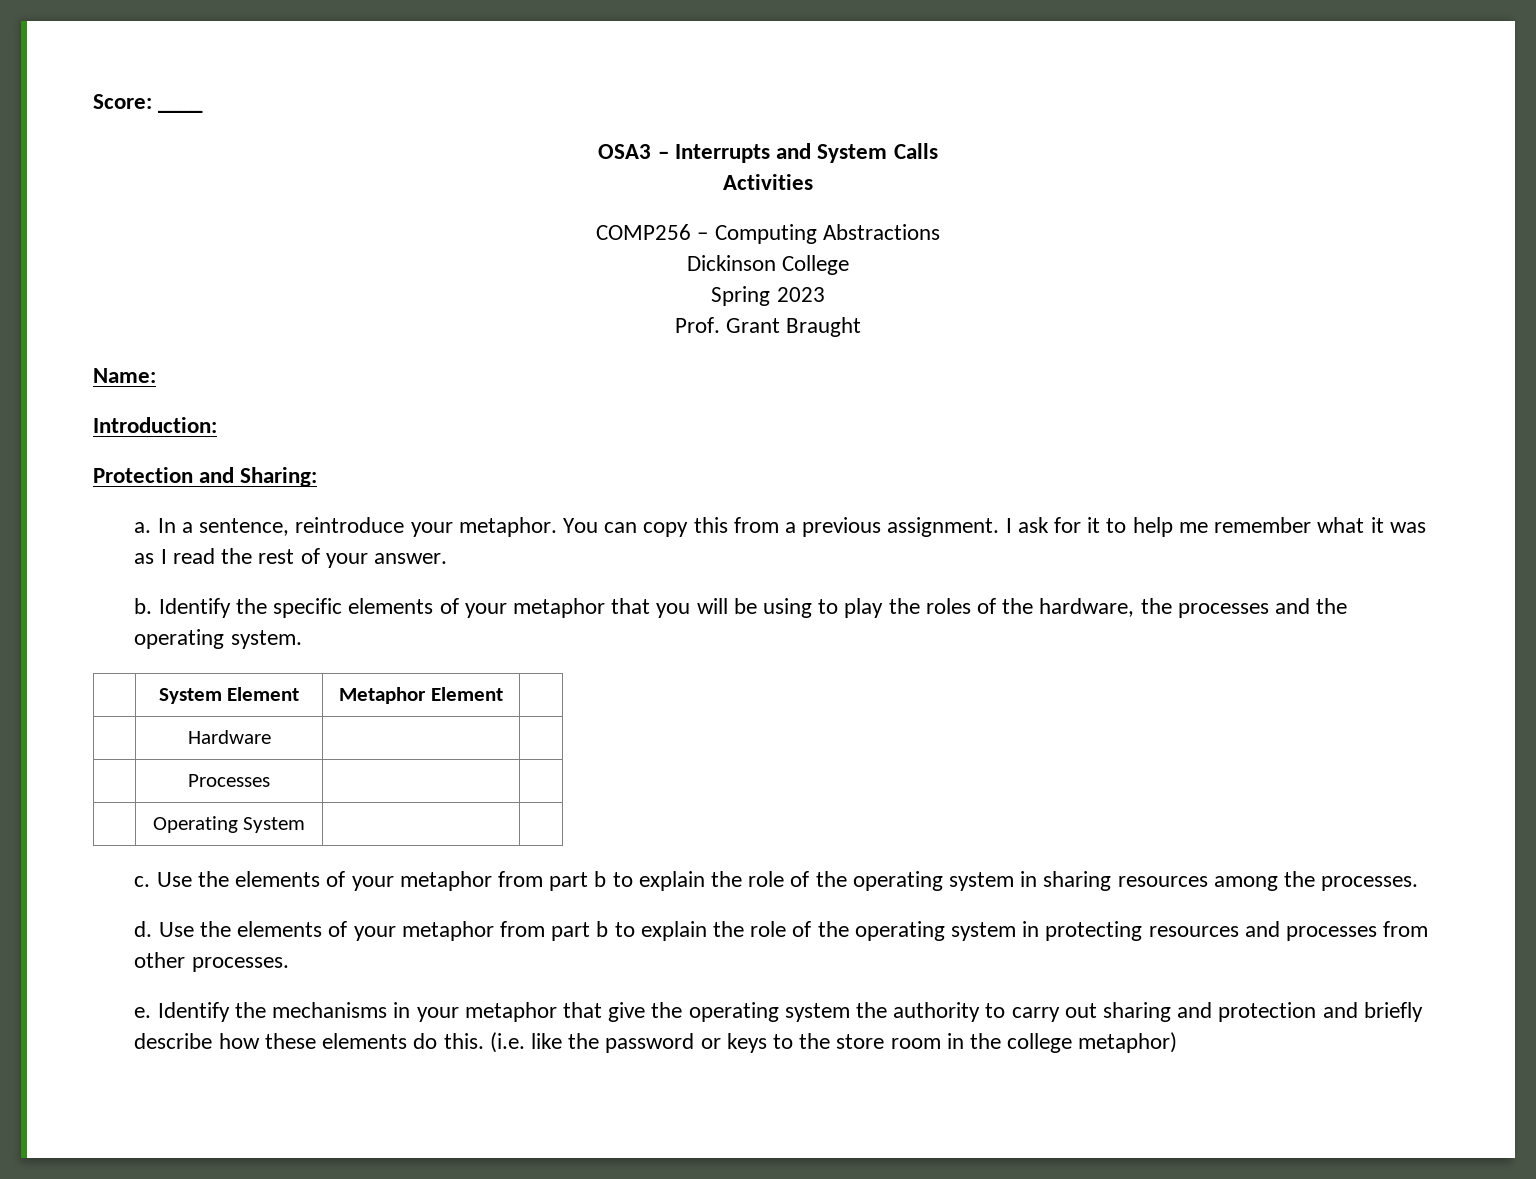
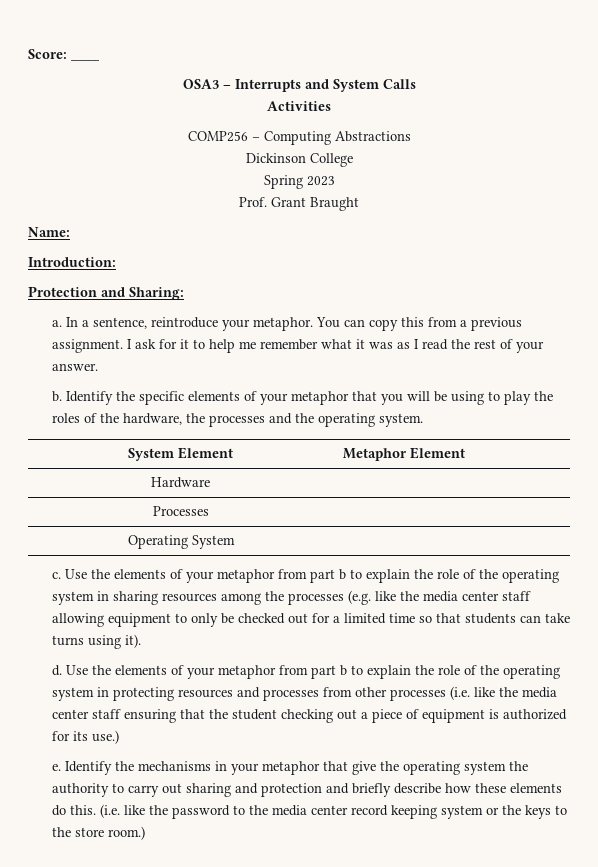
[1321,876,1419,891] processes. -> [287,590,531,605] [51,613,570,627] [51,634,141,649] processes (e.g. like the media center staff allowing equipment to only be checked out for a limited time so that students can take turns using it).
[191,957,289,972] processes. -> [389,686,557,701] [51,709,567,723] [51,730,119,744] processes (i.e. like the media center staff ensuring that the student checking out a piece of equipment is authorized for its use.)
[700,1032,1178,1053] or keys to the store room in the college metaphor) -> [232,805,567,819] [51,826,145,840] to the media center record keeping system or the keys to the store room.)

